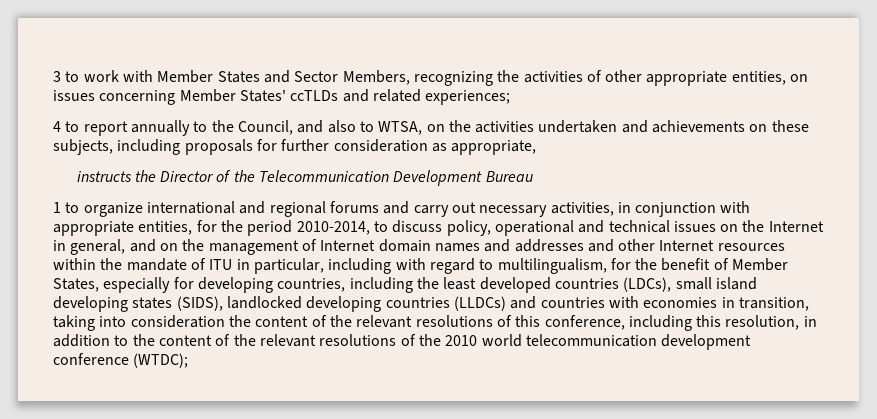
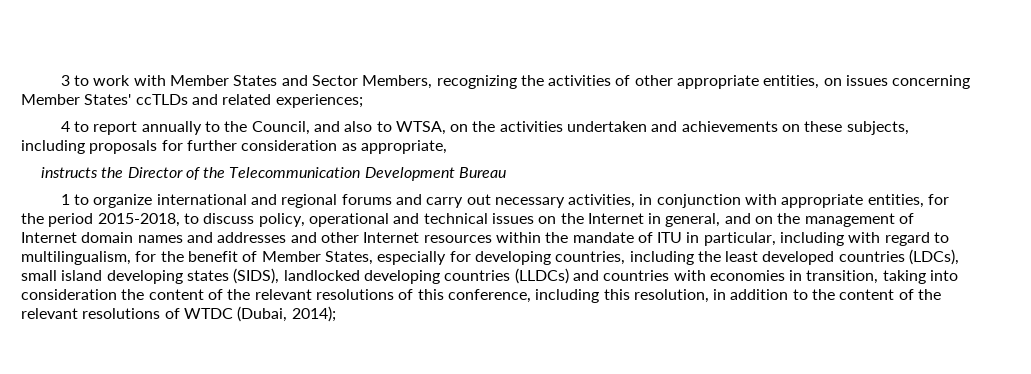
[296,221,370,235] 2010-2014, -> [97,213,180,227] 2015-2018,
[418,334,752,350] [53,353,189,368] the 2010 world telecommunication development conference (WTDC); -> [183,306,336,322] WTDC (Dubai, 2014);

